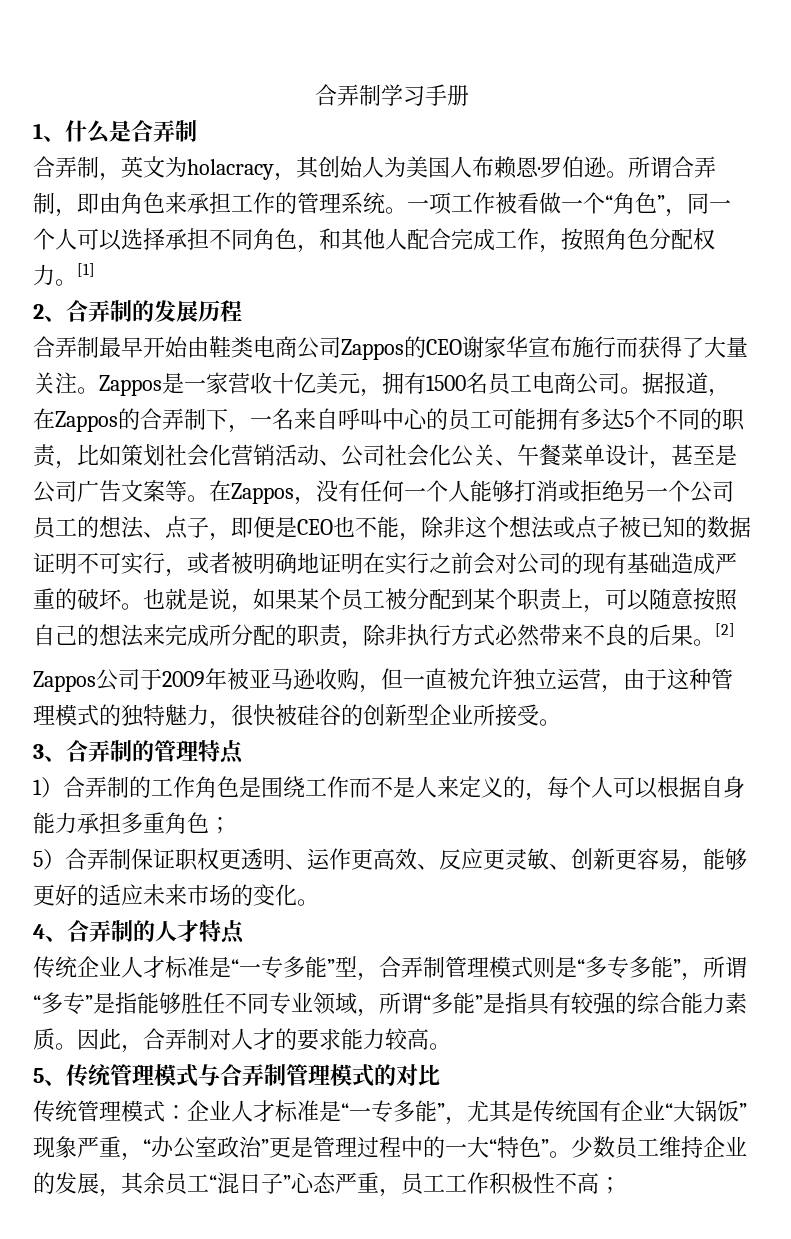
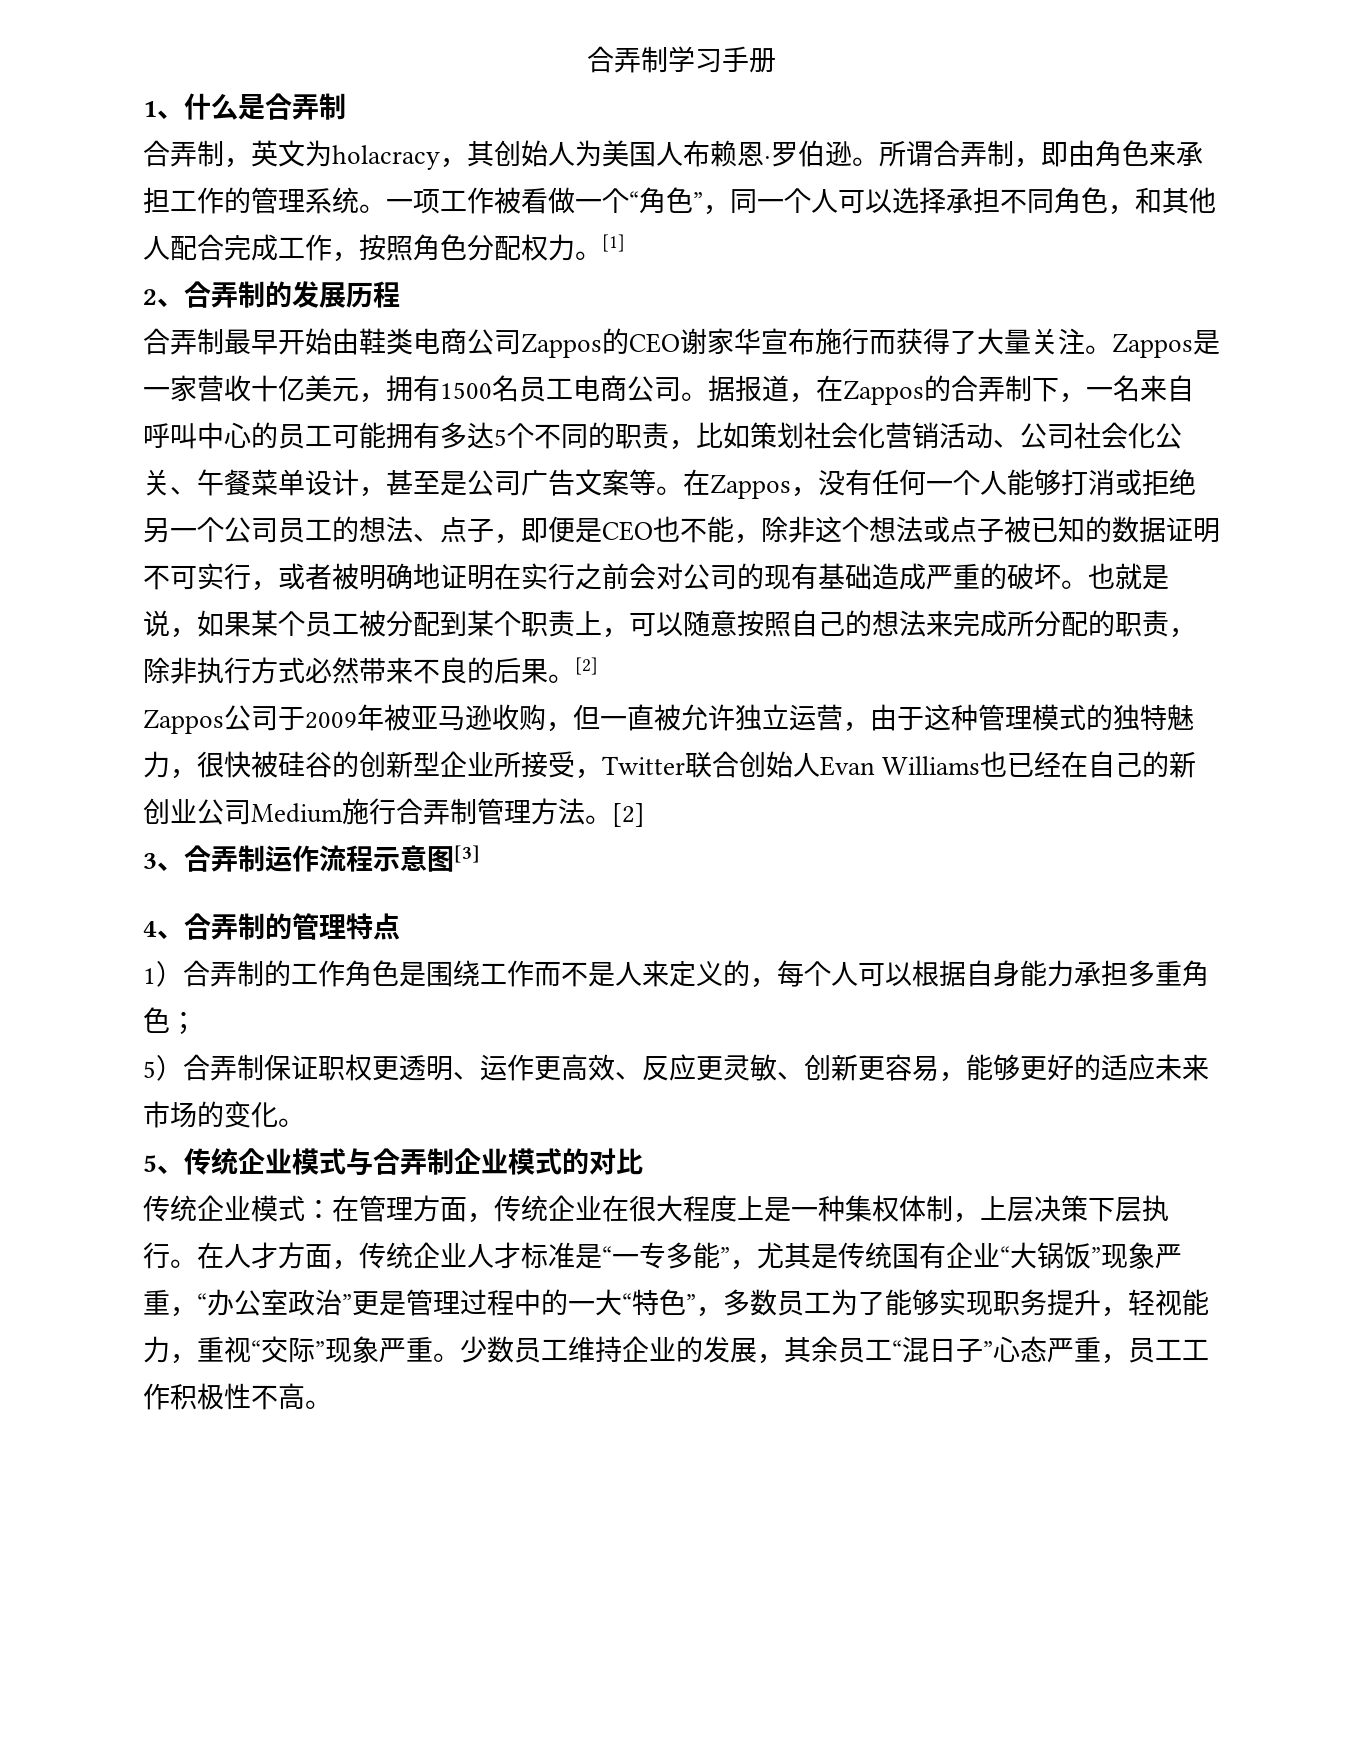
[539,719,561,726] 。 -> [575,751,1197,779] [143,798,645,827] ，Twitter联合创始人Evan Williams也已经在自己的新创业公司Medium施行合弄制管理方法。[2]
(132, 751) none -> [265,845,480,872] [143,913,265,940] 运作流程示意图[3] // 4、合弄制
[33,920,245,944] [33,956,747,981] [33,992,747,1017] [33,1028,451,1053] [33,1064,154,1087] 4、合弄制的人才特点 // 传统企业人才标准是“一专多能”型，合弄制管理模式则是“多专多能”，所谓“多专”是指能够胜任不同专业领域，所谓“多能”是指具有较强的综合能力素质。因此，合弄制对人才的要求能力较高。 // 5、传统管理 -> [143,1148,292,1175] 5、传统企业
[286,1064,330,1086] 管理 -> [454,1148,508,1174] 企业
[77,1100,187,1122] 管理模式： -> [197,1195,1169,1223] [143,1242,413,1270] 企业模式：在管理方面，传统企业在很大程度上是一种集权体制，上层决策下层执行。在人才方面，传统
(549, 1147) none -> [696,1289,1209,1317] [143,1336,433,1364] ，多数员工为了能够实现职务提升，轻视能力，重视“交际”现象严重
[599,1177,621,1194] ； -> [305,1400,332,1409] 。

